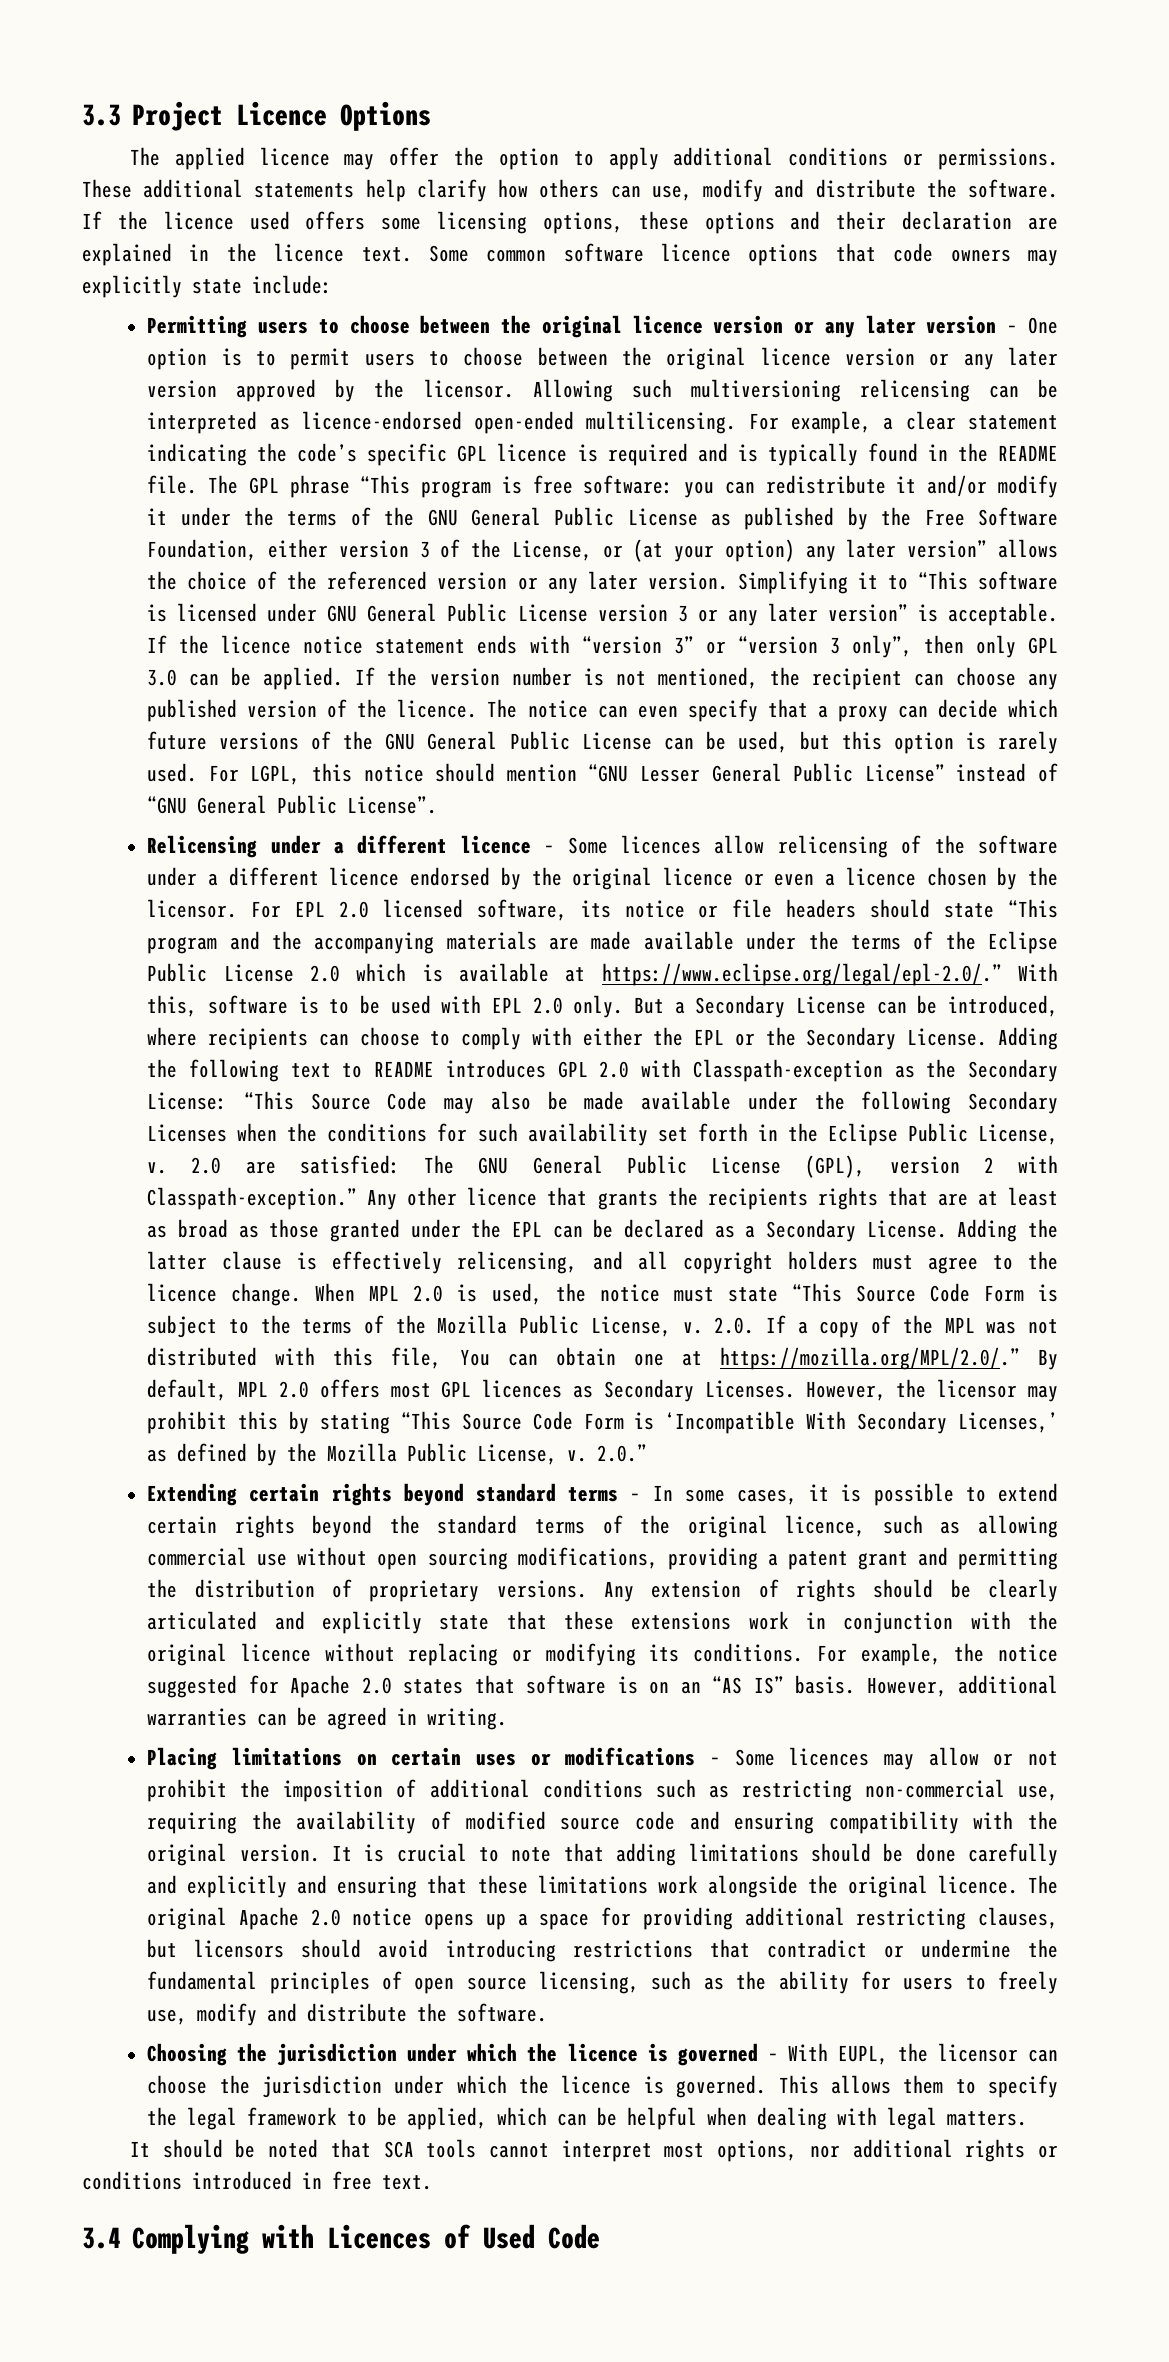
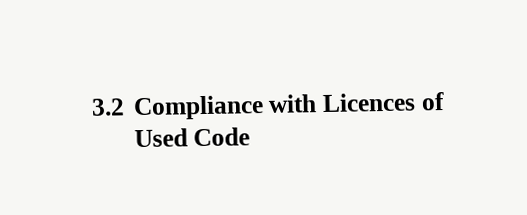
[82,101,431,131] [129,147,1058,170] [82,179,1059,202] [82,211,1058,234] [82,243,1058,266] [82,275,332,298] [147,315,1059,338] [147,347,1058,370] [147,379,1058,402] [147,411,1058,434] [147,443,1058,466] [147,475,1059,498] [147,507,1058,530] [147,539,1059,562] [147,571,1058,594] [147,603,1058,626] [147,635,1058,658] [147,667,1058,690] [147,699,1058,722] [147,731,1058,754] [147,763,1058,785] [147,795,438,814] [147,835,1058,858] [147,867,1058,890] [147,899,1059,921] [147,931,1059,954] [147,963,1058,986] [147,995,1058,1018] [147,1027,1059,1050] [147,1059,1058,1082] [147,1091,1058,1114] [147,1123,1058,1146] [147,1155,1058,1178] [147,1187,1059,1210] [147,1219,1058,1242] [147,1251,1059,1274] [147,1283,1058,1306] [147,1315,1058,1338] [147,1347,1058,1370] [147,1379,1059,1402] [147,1411,1058,1434] [147,1443,648,1466] [147,1483,1058,1506] [147,1515,1059,1538] [147,1547,1058,1570] [147,1579,1058,1602] [147,1611,1058,1634] [147,1643,1058,1666] [147,1675,1058,1698] [147,1707,508,1730] [147,1747,1058,1770] [147,1779,1058,1802] [147,1811,1059,1834] [147,1843,1058,1866] [147,1875,1059,1898] [147,1907,1058,1930] [147,1939,1058,1962] [147,1971,1059,1994] [147,2003,548,2026] [147,2043,1058,2066] [147,2075,1058,2098] [147,2107,1028,2130] [129,2139,1058,2162] [82,2171,432,2190] [82,2224,249,2254] 3.3 Project Licence Options // The applied licence may offer the option to apply additional conditions or permissions. These additional statements help clarify how others can use, modify and distribute the software. If the licence used offers some licensing options, these options and their declaration are explained in the licence text. Some common software licence options that code owners may explicitly state include: // Permitting users to choose between the original licence version or any later version – One option is to permit users to choose between the original licence version or any later version approved by the licensor. Allowing such multiversioning relicensing can be interpreted as licence-endorsed open-ended multilicensing. For example, a clear statement indicating the code’s specific GPL licence is required and is typically found in the README file. The GPL phrase “This program is free software: you can redistribute it and/or modify it under the terms of the GNU General Public License as published by the Free Software Foundation, either version 3 of the License, or (at your option) any later version” allows the choice of the referenced version or any later version. Simplifying it to “This software is licensed under GNU General Public License version 3 or any later version” is acceptable. If the licence notice statement ends with “version 3” or “version 3 only”, then only GPL 3.0 can be applied. If the version number is not mentioned, the recipient can choose any published version of the licence. The notice can even specify that a proxy can decide which future versions of the GNU General Public License can be used, but this option is rarely used. For LGPL, this notice should mention “GNU Lesser General Public License” instead of “GNU General Public License”. // Relicensing under a different licence – Some licences allow relicensing of the software under a different licence endorsed by the original licence or even a licence chosen by the licensor. For EPL 2.0 licensed software, its notice or file headers should state “This program and the accompanying materials are made available under the terms of the Eclipse Public License 2.0 which is available at https://www.eclipse.org/legal/epl-2.0/.” With this, software is to be used with EPL 2.0 only. But a Secondary License can be introduced, where recipients can choose to comply with either the EPL or the Secondary License. Adding the following text to README introduces GPL 2.0 with Classpath-exception as the Secondary License: “This Source Code may also be made available under the following Secondary Licenses when the conditions for such availability set forth in the Eclipse Public License, v. 2.0 are satisfied: The GNU General Public License (GPL), version 2 with Classpath-exception.” Any other licence that grants the recipients rights that are at least as broad as those granted under the EPL can be declared as a Secondary License. Adding the latter clause is effectively relicensing, and all copyright holders must agree to the licence change. When MPL 2.0 is used, the notice must state “This Source Code Form is subject to the terms of the Mozilla Public License, v. 2.0. If a copy of the MPL was not distributed with this file, You can obtain one at https://mozilla.org/MPL/2.0/.” By default, MPL 2.0 offers most GPL licences as Secondary Licenses. However, the licensor may prohibit this by stating “This Source Code Form is ‘Incompatible With Secondary Licenses,’ as defined by the Mozilla Public License, v. 2.0.” // Extending certain rights beyond standard terms – In some cases, it is possible to extend certain rights beyond the standard terms of the original licence, such as allowing commercial use without open sourcing modifications, providing a patent grant and permitting the distribution of proprietary versions. Any extension of rights should be clearly articulated and explicitly state that these extensions work in conjunction with the original licence without replacing or modifying its conditions. For example, the notice suggested for Apache 2.0 states that software is on an “AS IS” basis. However, additional warranties can be agreed in writing. // Placing limitations on certain uses or modifications – Some licences may allow or not prohibit the imposition of additional conditions such as restricting non-commercial use, requiring the availability of modified source code and ensuring compatibility with the original version. It is crucial to note that adding limitations should be done carefully and explicitly and ensuring that these limitations work alongside the original licence. The original Apache 2.0 notice opens up a space for providing additional restricting clauses, but licensors should avoid introducing restrictions that contradict or undermine the fundamental principles of open source licensing, such as the ability for users to freely use, modify and distribute the software. // Choosing the jurisdiction under which the licence is governed – With EUPL, the licensor can choose the jurisdiction under which the licence is governed. This allows them to specify the legal framework to be applied, which can be helpful when dealing with legal matters. // It should be noted that SCA tools cannot interpret most options, nor additional rights or conditions introduced in free text. // 3.4 Complying -> [91,95,264,121] 3.2 Compliance

